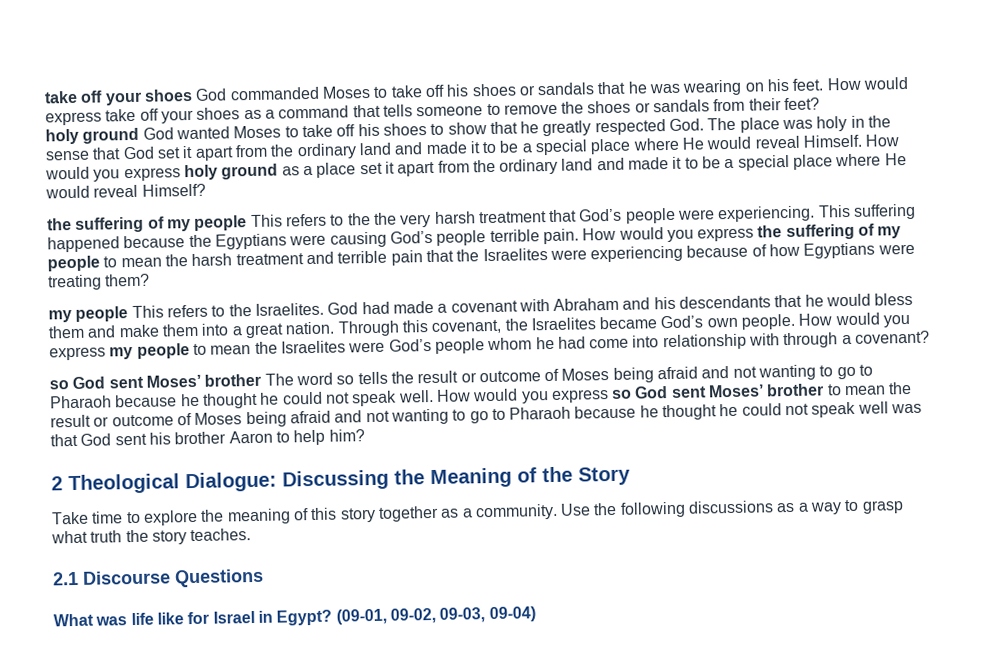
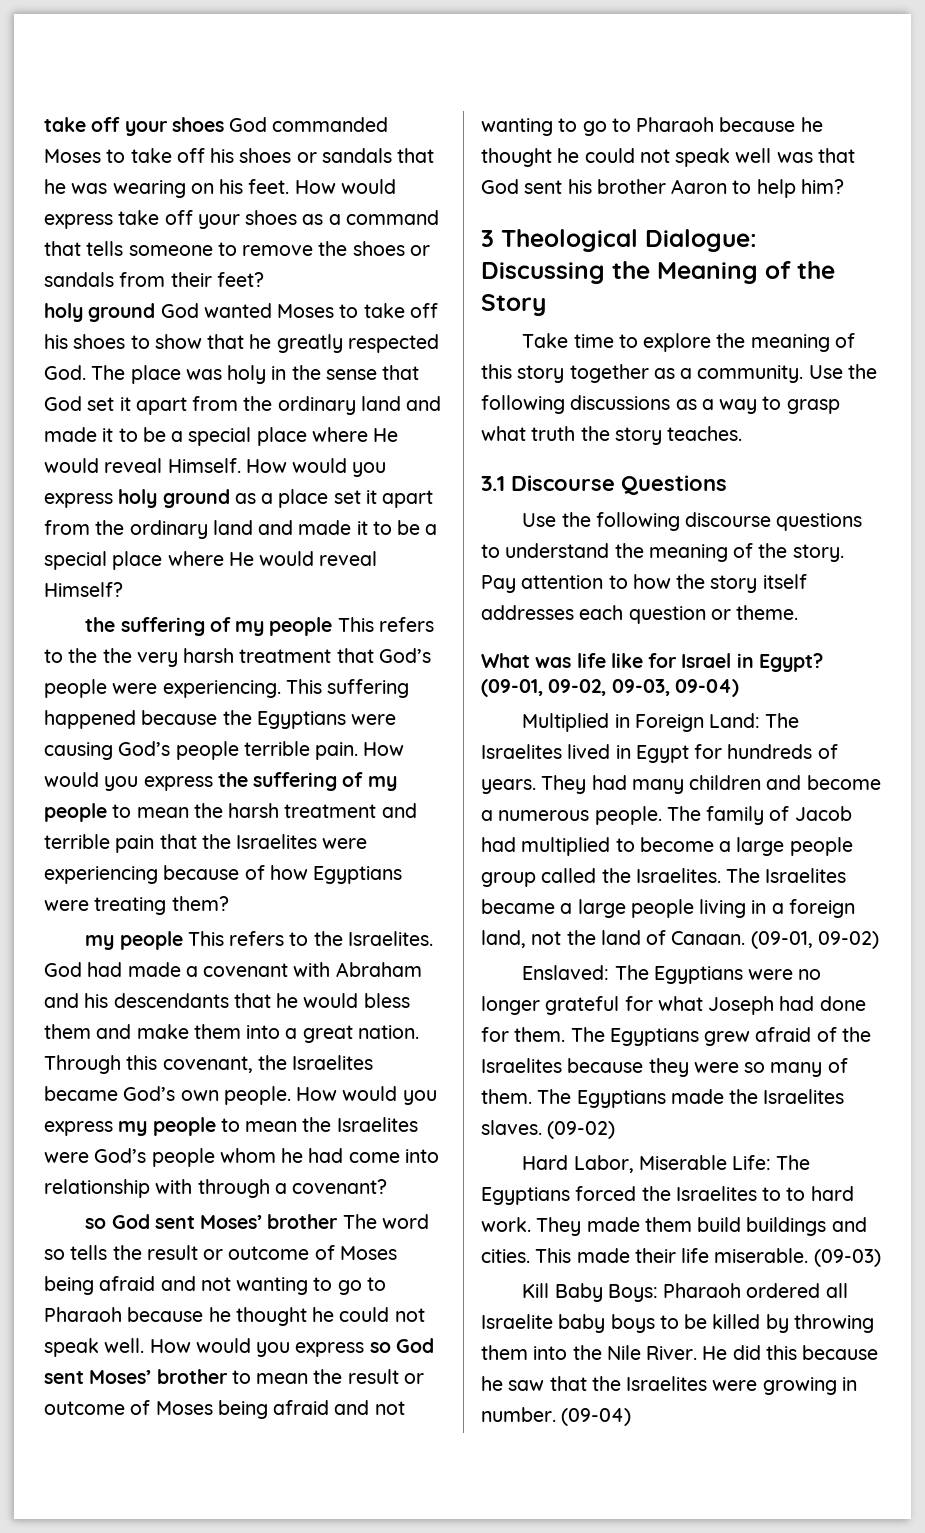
[51,476,63,491] 2 -> [481,230,494,247] 3
[52,571,79,586] 2.1 -> [481,476,505,491] 3.1
(264, 578) none -> [522,512,863,531] [481,543,844,562] [481,574,807,593] [481,605,799,624] // Use the following discourse questions to understand the meaning of the story. Pay attention to how the story itself addresses each question or theme.
(536, 614) none -> [522,713,800,732] [481,744,838,763] [481,775,881,794] [481,806,852,825] [481,837,853,856] [481,868,847,887] [481,899,855,918] [481,930,879,949] [522,965,822,984] [481,996,866,1015] [481,1027,871,1046] [481,1058,848,1077] [481,1089,845,1108] [481,1120,616,1139] [522,1155,811,1173] [481,1186,854,1205] [481,1217,867,1236] [481,1248,881,1267] [522,1283,848,1302] [481,1314,874,1333] [481,1345,879,1360] [481,1376,857,1395] [481,1407,632,1426] // Multiplied in Foreign Land: The Israelites lived in Egypt for hundreds of years. They had many children and become a numerous people. The family of Jacob had multiplied to become a large people group called the Israelites. The Israelites became a large people living in a foreign land, not the land of Canaan. (09-01, 09-02) // Enslaved: The Egyptians were no longer grateful for what Joseph had done for them. The Egyptians grew afraid of the Israelites because they were so many of them. The Egyptians made the Israelites slaves. (09-02) // Hard Labor, Miserable Life: The Egyptians forced the Israelites to to hard work. They made them build buildings and cities. This made their life miserable. (09-03) // Kill Baby Boys: Pharaoh ordered all Israelite baby boys to be killed by throwing them into the Nile River. He did this because he saw that the Israelites were growing in number. (09-04)

